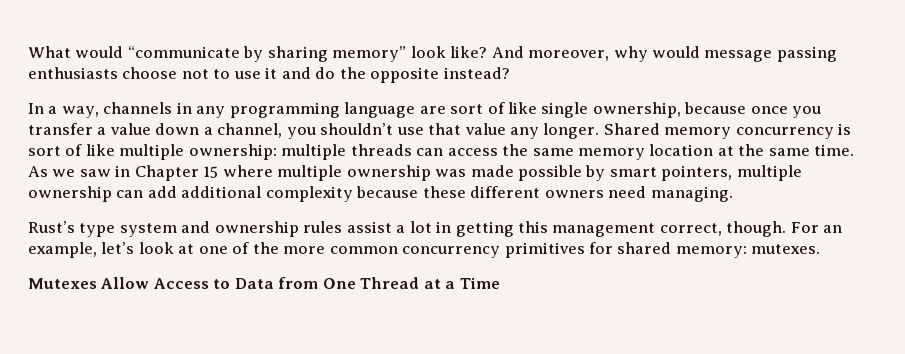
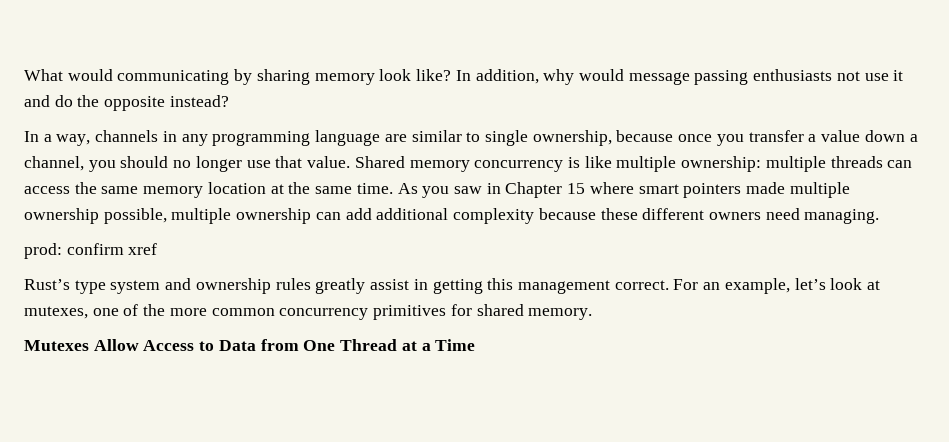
[127,46,240,58] “communicate -> [117,70,230,85] communicating
[332,46,407,62] memory” -> [314,73,375,85] memory
[491,46,610,61] And moreover, -> [455,69,539,84] In addition,
[122,67,231,79] choose not to -> [836,71,860,81] not
[450,102,538,114] sort of like -> [411,130,481,142] similar to
[320,123,600,139] shouldn’t use that value any longer. -> [120,156,351,172] should no longer use that value.
[28,144,83,156] sort of -> (580, 162) none
[52,169,76,177] we -> [422,186,450,198] you
[277,165,733,181] multiple ownership was made possible by smart pointers, -> [638,182,850,198] [24,208,167,224] smart pointers made multiple ownership possible,
(733, 194) none -> [24,243,158,259] // prod: confirm xref
[346,221,432,233] assist a lot -> [315,278,410,294] greatly assist
[659,221,787,237] correct, though. -> [614,280,669,290] correct.
(195, 249) none -> [24,306,88,319] mutexes,
[675,244,821,258] memory: mutexes. -> [528,308,593,320] memory.

